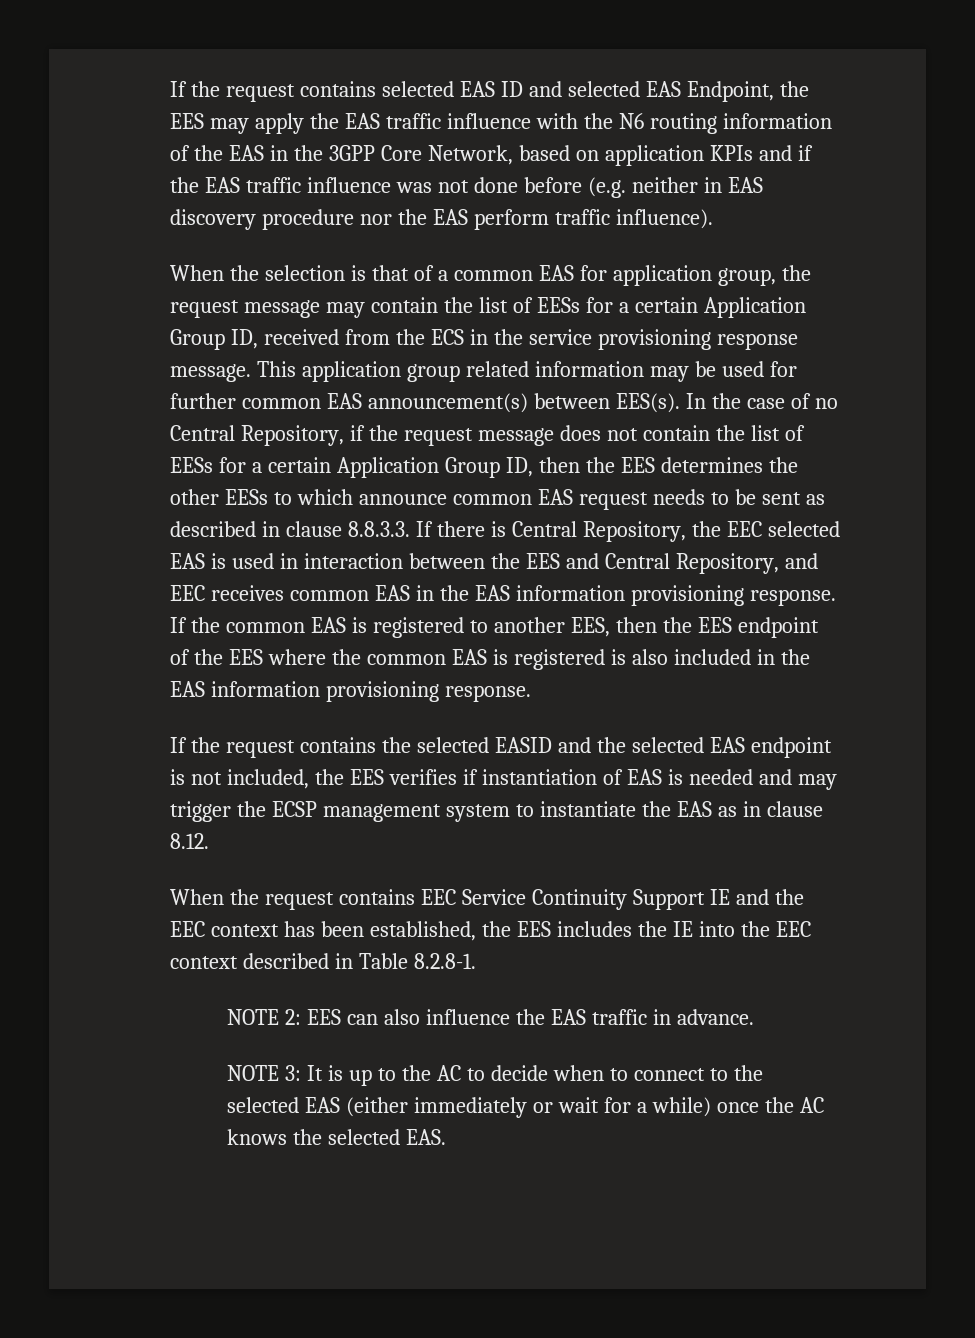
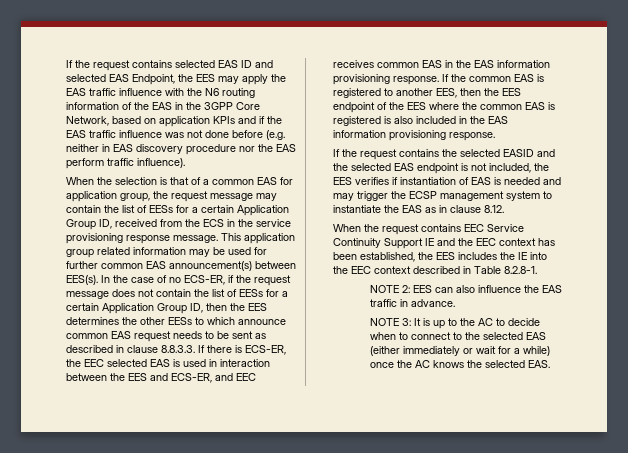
[170,425,345,446] Central Repository, -> [183,275,225,285] ECS-ER,
[512,521,687,542] Central Repository, -> [244,345,286,355] ECS-ER,
[604,553,779,574] Central Repository, -> [170,373,212,383] ECS-ER,

